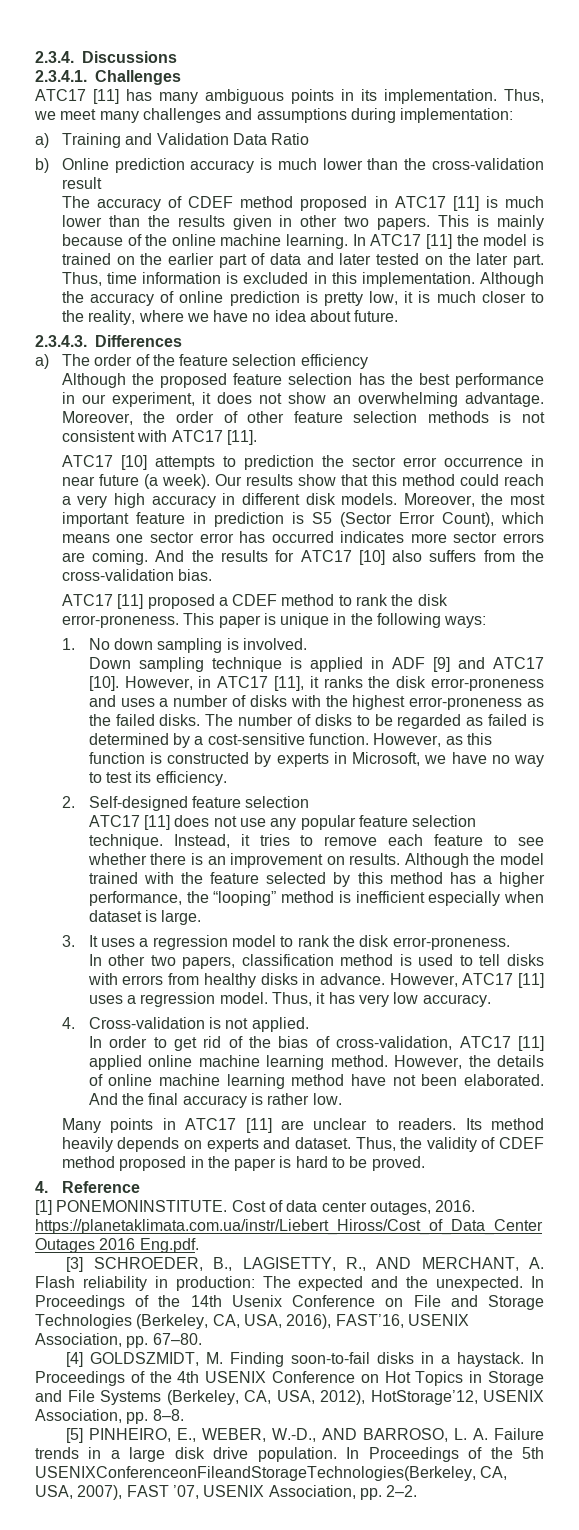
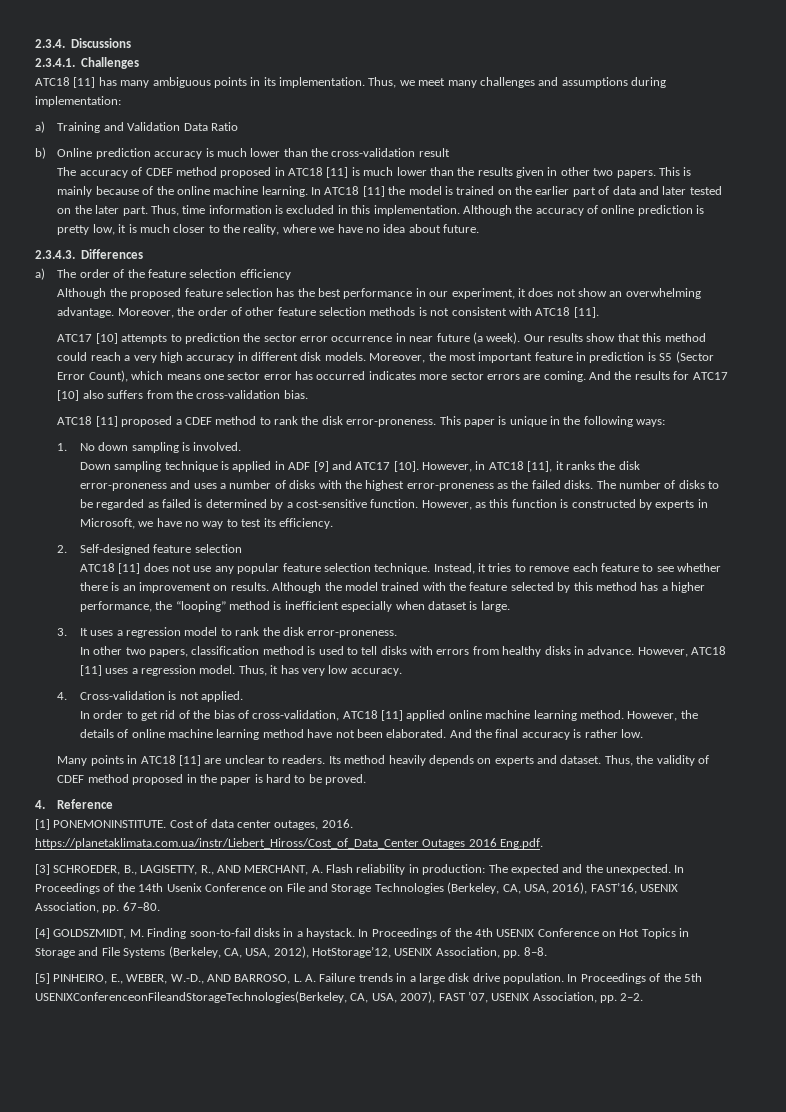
[35,89,86,101] ATC17 -> [35,77,70,86] ATC18
[394,196,446,208] ATC17 -> [288,167,324,176] ATC18
[370,234,422,246] ATC17 -> [324,186,360,195] ATC18
[171,430,223,442] ATC17 -> [535,307,571,316] ATC18
[61,594,113,606] ATC17 -> [57,416,93,425] ATC18
[217,676,269,688] ATC17 -> [488,461,524,470] ATC18
[88,815,140,827] ATC17 -> [79,563,115,572] ATC18
[462,973,514,985] ATC17 -> [691,646,727,655] ATC18
[459,1036,511,1048] ATC17 -> [342,710,378,719] ATC18
[185,1118,237,1130] ATC17 -> [140,755,176,764] ATC18

